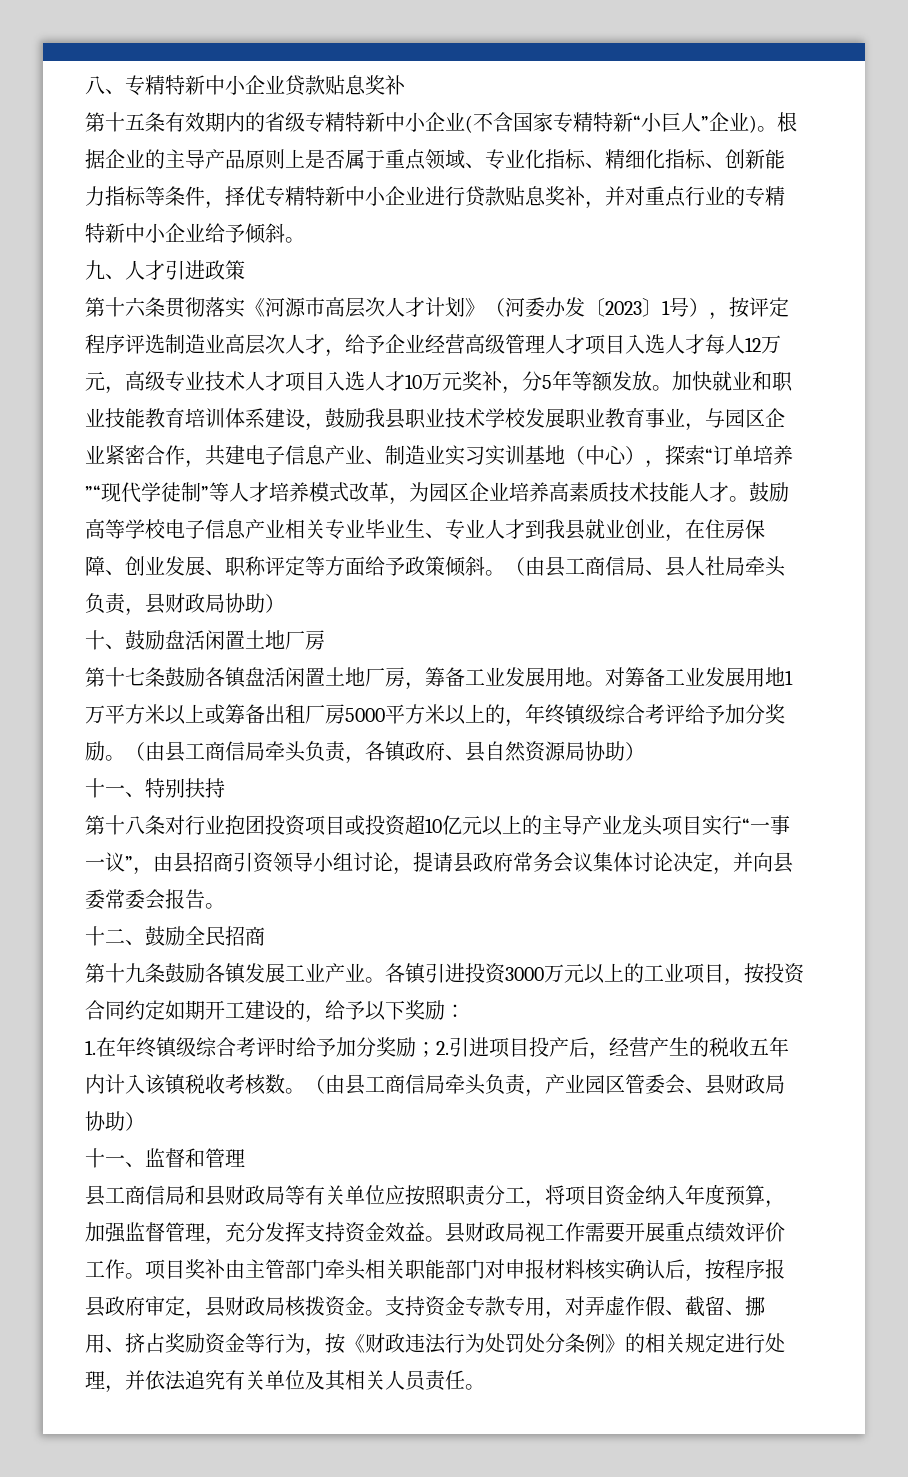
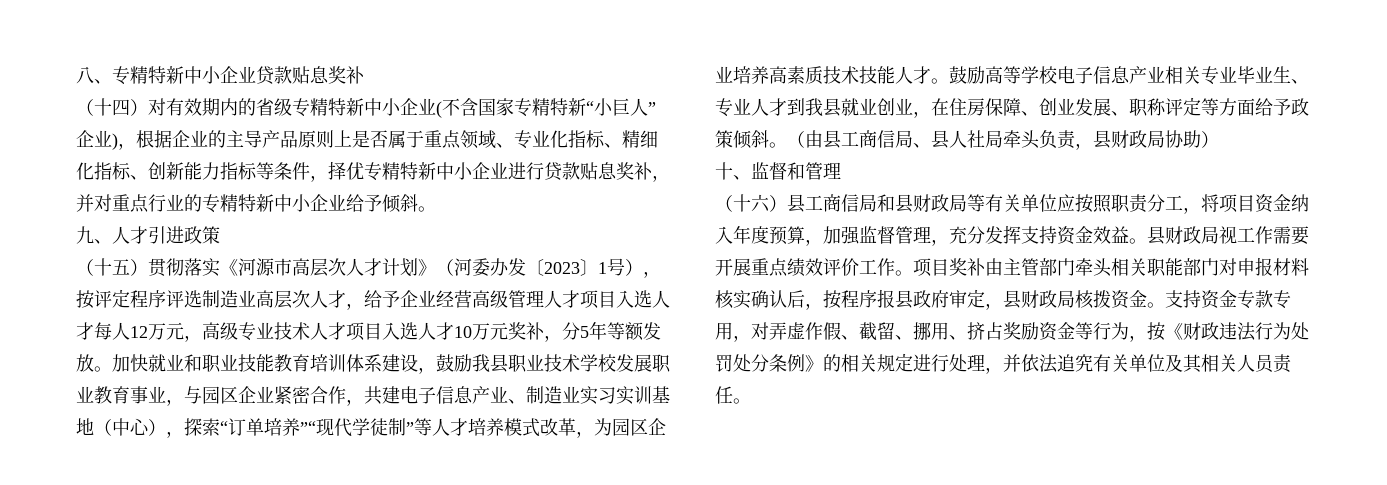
[85,112,165,132] 第十五条 -> [76,98,166,116] （十四）对
[757,126,777,132] 。 -> [118,143,136,150] ，
[85,297,165,317] 第十六条 -> [76,258,148,276] （十五）
[125,630,325,650] [85,667,793,690] [85,704,785,727] [85,741,645,764] [85,778,225,798] [85,815,790,836] [85,852,793,875] [85,889,225,910] [85,926,265,946] [85,963,805,986] [85,1000,465,1023] [85,1037,789,1060] [85,1074,785,1097] [85,1111,145,1131] [85,1148,145,1168] 鼓励盘活闲置土地厂房 // 第十七条鼓励各镇盘活闲置土地厂房，筹备工业发展用地。对筹备工业发展用地1万平方米以上或筹备出租厂房5000平方米以上的，年终镇级综合考评给予加分奖励。（由县工商信局牵头负责，各镇政府、县自然资源局协助） // 十一、特别扶持 // 第十八条对行业抱团投资项目或投资超10亿元以上的主导产业龙头项目实行“一事一议”，由县招商引资领导小组讨论，提请县政府常务会议集体讨论决定，并向县委常委会报告。 // 十二、鼓励全民招商 // 第十九条鼓励各镇发展工业产业。各镇引进投资3000万元以上的工业项目，按投资合同约定如期开工建设的，给予以下奖励： // 1.在年终镇级综合考评时给予加分奖励；2.引进项目投产后，经营产生的税收五年内计入该镇税收考核数。（由县工商信局牵头负责，产业园区管委会、县财政局协助） // 十一、 -> (751, 177) none
(245, 1158) none -> [715,194,787,212] （十六）

